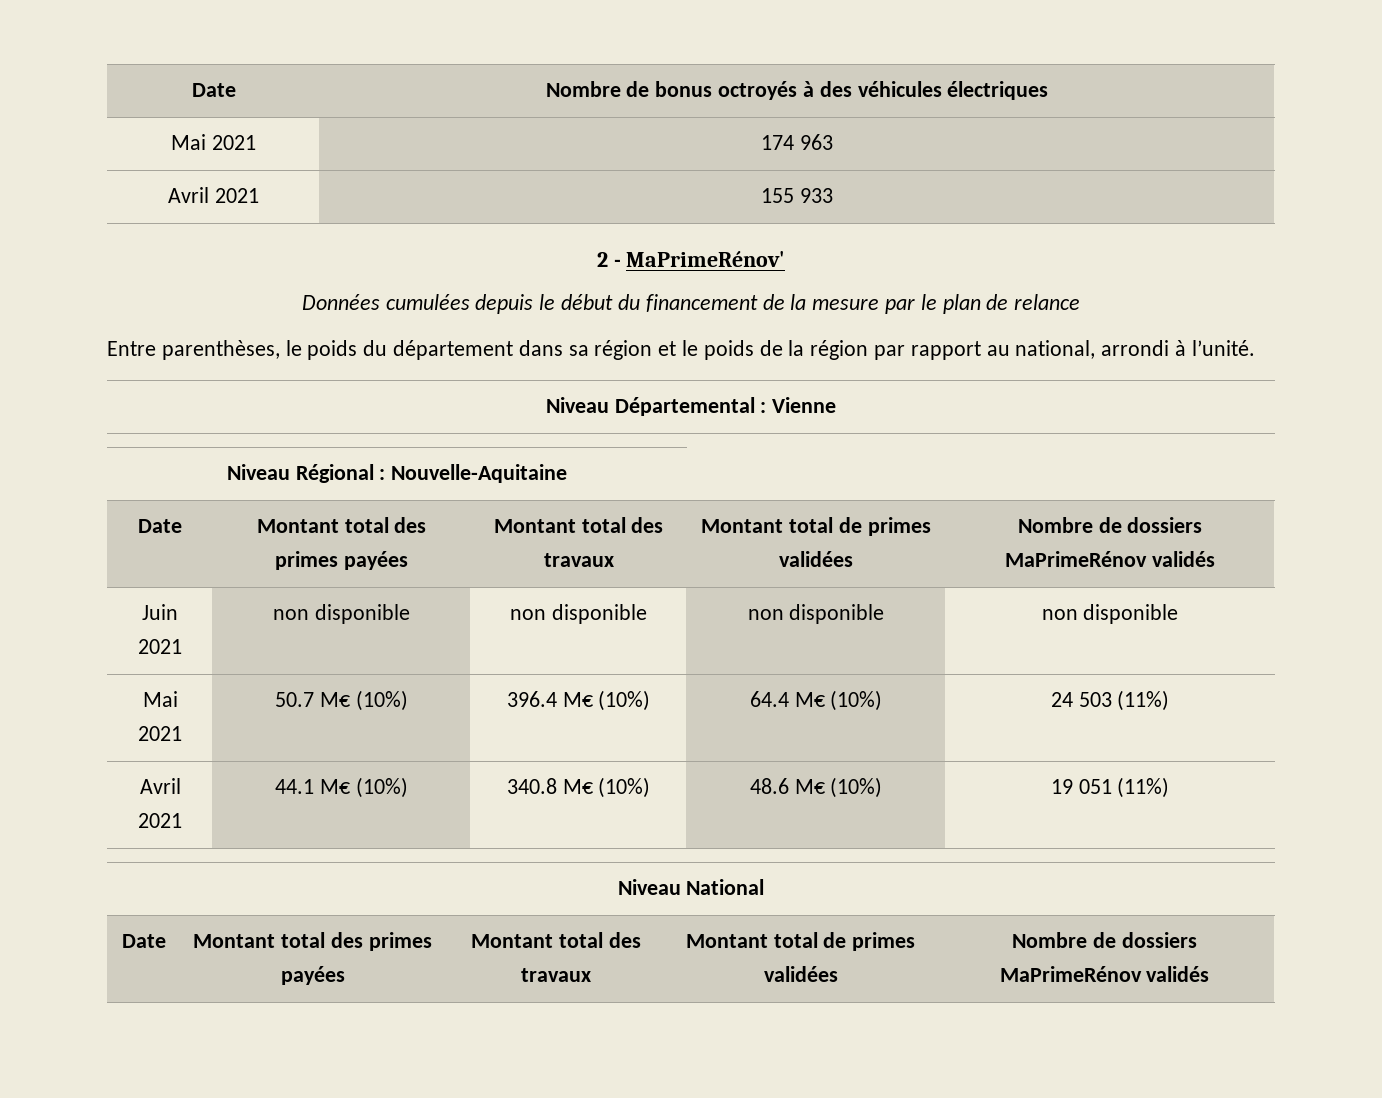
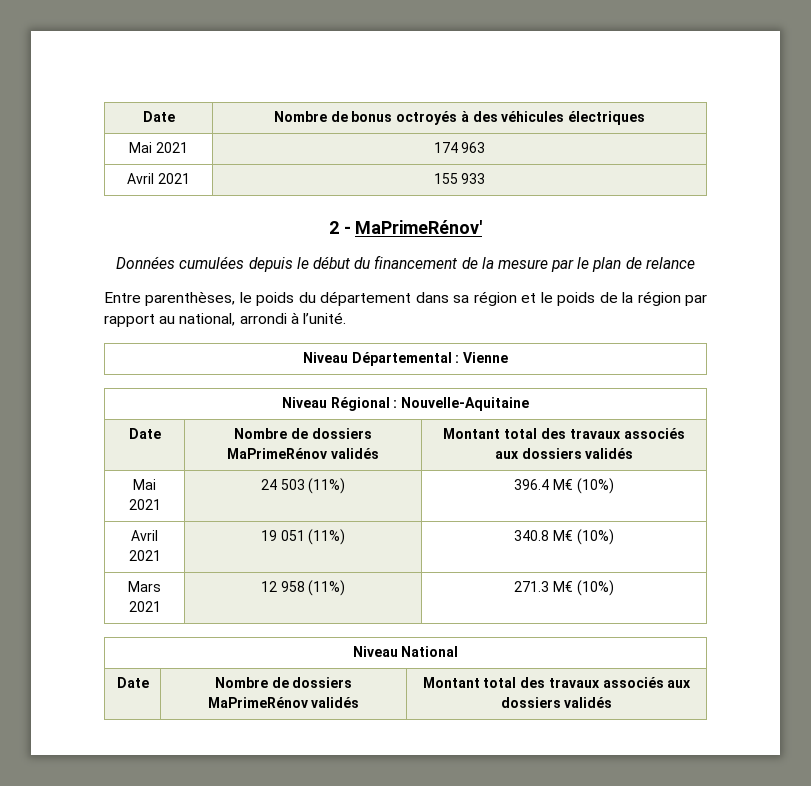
[256,517,427,533] [275,551,408,570] [493,517,664,533] [543,553,614,567] [701,517,931,536] [779,551,853,567] [1017,517,1203,533] [1005,551,1215,567] [142,604,178,620] [138,639,182,654] [273,604,410,624] [510,604,647,624] [747,604,885,624] [1041,604,1179,624] [142,691,178,707] [138,726,182,741] [275,690,408,711] [506,690,651,711] [749,690,883,711] [1050,690,1170,711] [139,778,181,794] [138,813,182,828] [275,777,408,798] [506,777,651,798] [749,777,883,798] [1050,777,1170,798] [617,879,765,895] [121,934,166,948] [193,932,432,951] [280,966,345,985] [471,932,641,948] [521,968,591,982] [685,932,916,951] [763,966,838,982] [1012,932,1197,948] [999,966,1142,982] Montant total des primes payées | Montant total des travaux | Montant total de primes validées | Nombre de dossiers MaPrimeRénov validés // Juin 2021 | non disponible | non disponible | non disponible | non disponible // Mai 2021 | 50.7 M€ (10%) | 396.4 M€ (10%) | 64.4 M€ (10%) | 24 503 (11%) // Avril 2021 | 44.1 M€ (10%) | 340.8 M€ (10%) | 48.6 M€ (10%) | 19 051 (11%) // Niveau National // Date | Montant total des primes payées | Montant total des travaux | Montant total de primes validées | Nombre de dossiers MaPrimeRénov -> [234,428,372,439] [227,448,379,459] [443,428,685,439] [494,448,634,459] [133,479,156,490] [128,499,161,510] [260,478,346,494] [514,478,614,494] [131,530,158,541] [128,550,161,561] [260,529,346,545] [514,529,614,545] [128,581,161,592] [128,601,161,612] [260,580,346,596] [514,580,614,596] [352,646,459,657] [116,677,149,688] [214,677,353,688] [207,697,360,708] [422,677,692,688] [500,697,561,708] Nombre de dossiers MaPrimeRénov validés | Montant total des travaux associés aux dossiers validés // Mai 2021 | 24 503 (11%) | 396.4 M€ (10%) // Avril 2021 | 19 051 (11%) | 340.8 M€ (10%) // Mars 2021 | 12 958 (11%) | 271.3 M€ (10%) // Niveau National // Date | Nombre de dossiers MaPrimeRénov validés | Montant total des travaux associés aux dossiers

